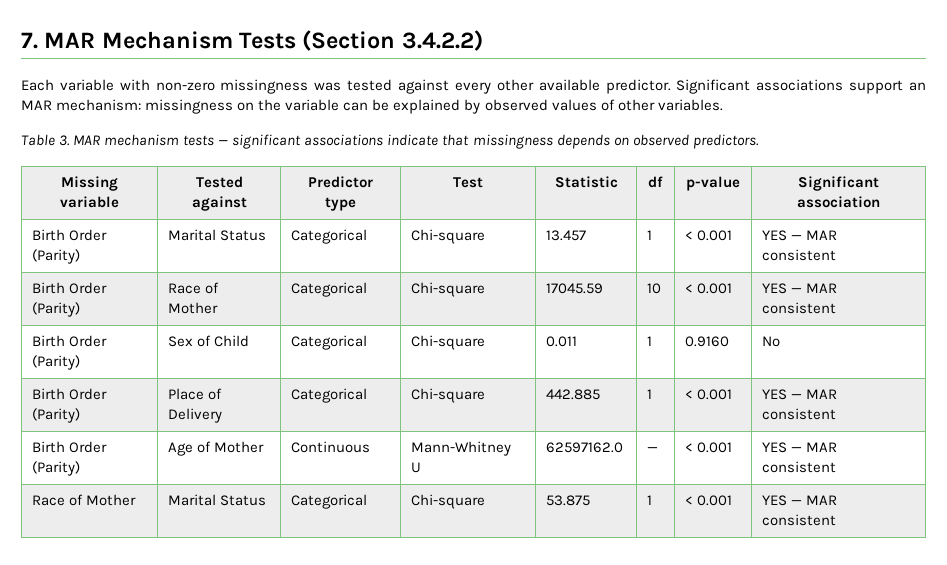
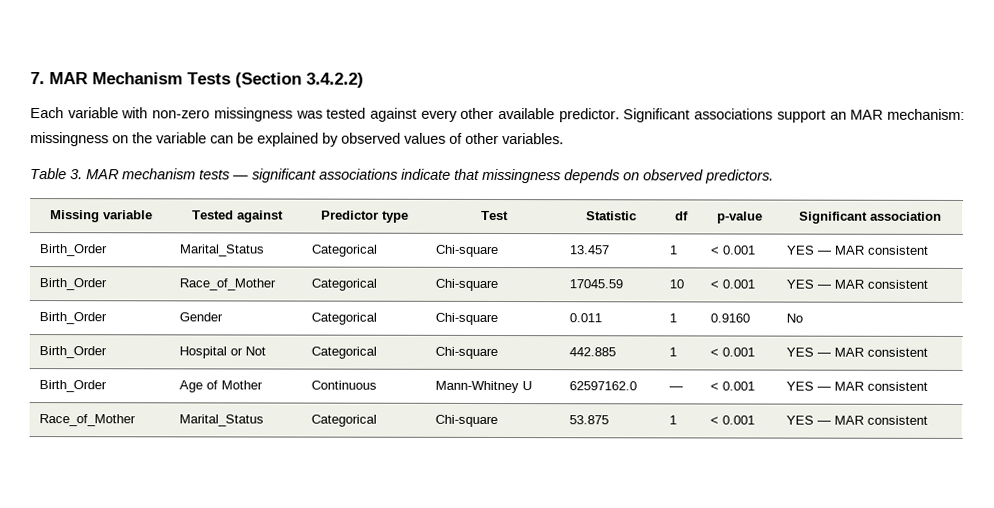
[32,229,108,241] [32,249,81,264] [168,229,267,241] Birth Order (Parity) | Marital Status -> [39,244,109,257] [179,244,266,257] Birth_Order | Marital_Status
[32,282,108,294] [32,302,81,317] [168,282,220,294] [168,302,219,314] Birth Order (Parity) | Race of Mother -> [39,278,108,291] [179,278,277,291] Birth_Order | Race_of_Mother
[32,335,108,347] [32,355,81,370] [168,335,250,347] Birth Order (Parity) | Sex of Child -> [39,312,108,325] [179,312,224,322] Birth_Order | Gender
[32,388,108,400] [32,408,81,423] [168,388,223,400] [168,408,223,423] Birth Order (Parity) | Place of Delivery -> [39,346,108,359] [179,346,267,359] Birth_Order | Hospital or Not
[32,441,108,453] [32,461,81,476] Birth Order (Parity) -> [39,380,108,393] Birth_Order
[32,494,137,506] [168,494,267,506] Race of Mother | Marital Status -> [39,414,137,427] [179,414,265,427] Race_of_Mother | Marital_Status

